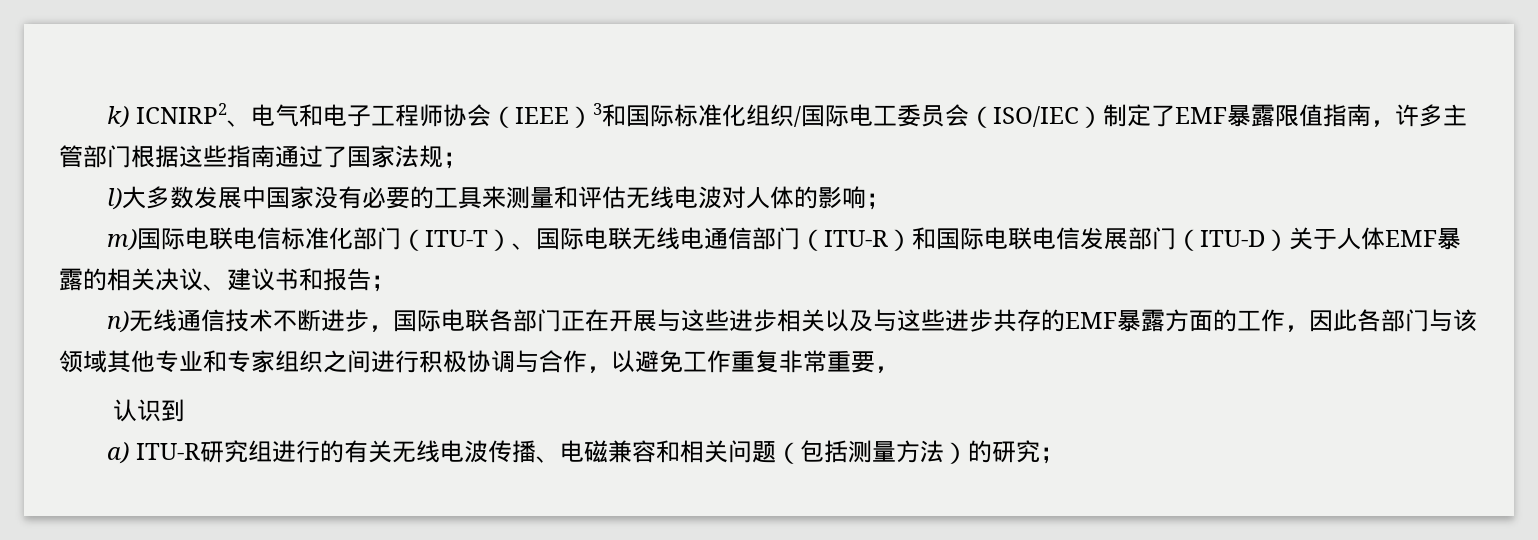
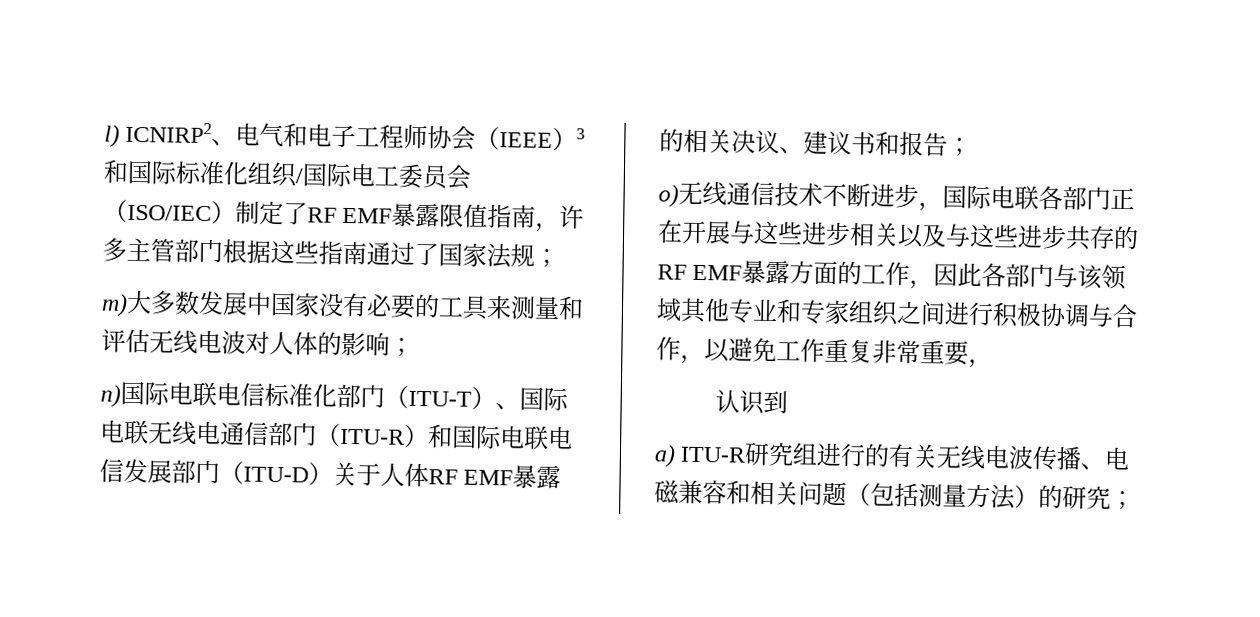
[107,105,130,128] k) -> [104,124,120,148] l)
(1175, 116) none -> [307,207,337,223] RF
[107,187,123,210] l) -> [101,293,128,317] m)
[107,228,138,251] m) -> [100,384,121,408] n)
(1386, 238) none -> [428,469,458,485] RF
[107,310,130,333] n) -> [658,184,679,208] o)
(1066, 320) none -> [657,264,687,280] RF

